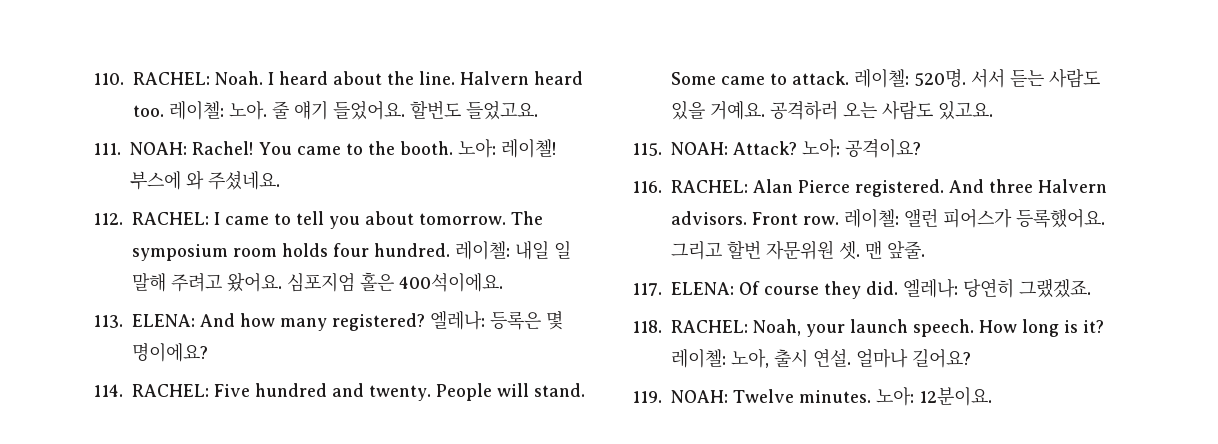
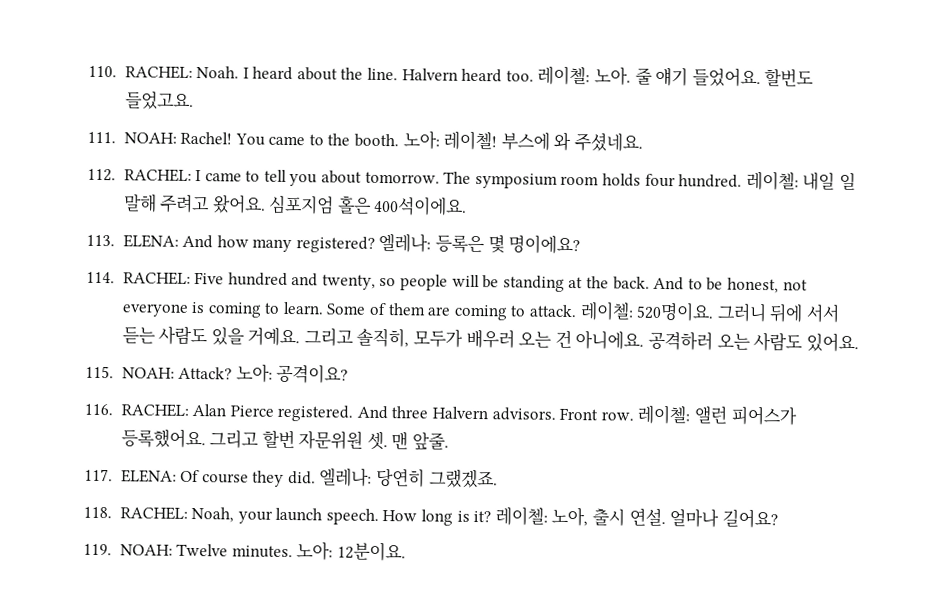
[369,383,585,401] [671,68,966,88] twenty. People will stand. Some came to attack. 레이첼: 520명. -> [321,274,808,294] [121,301,804,323] twenty, so people will be standing at the back. And to be honest, not everyone is coming to learn. Some of them are coming to attack. 레이첼: 520명이요. 그러니 뒤에
(765, 110) none -> [303,328,645,350] 그리고 솔직히, 모두가 배우러 오는 건 아니에요.
[938,101,993,120] 있고요. -> [805,332,859,353] 있어요.

